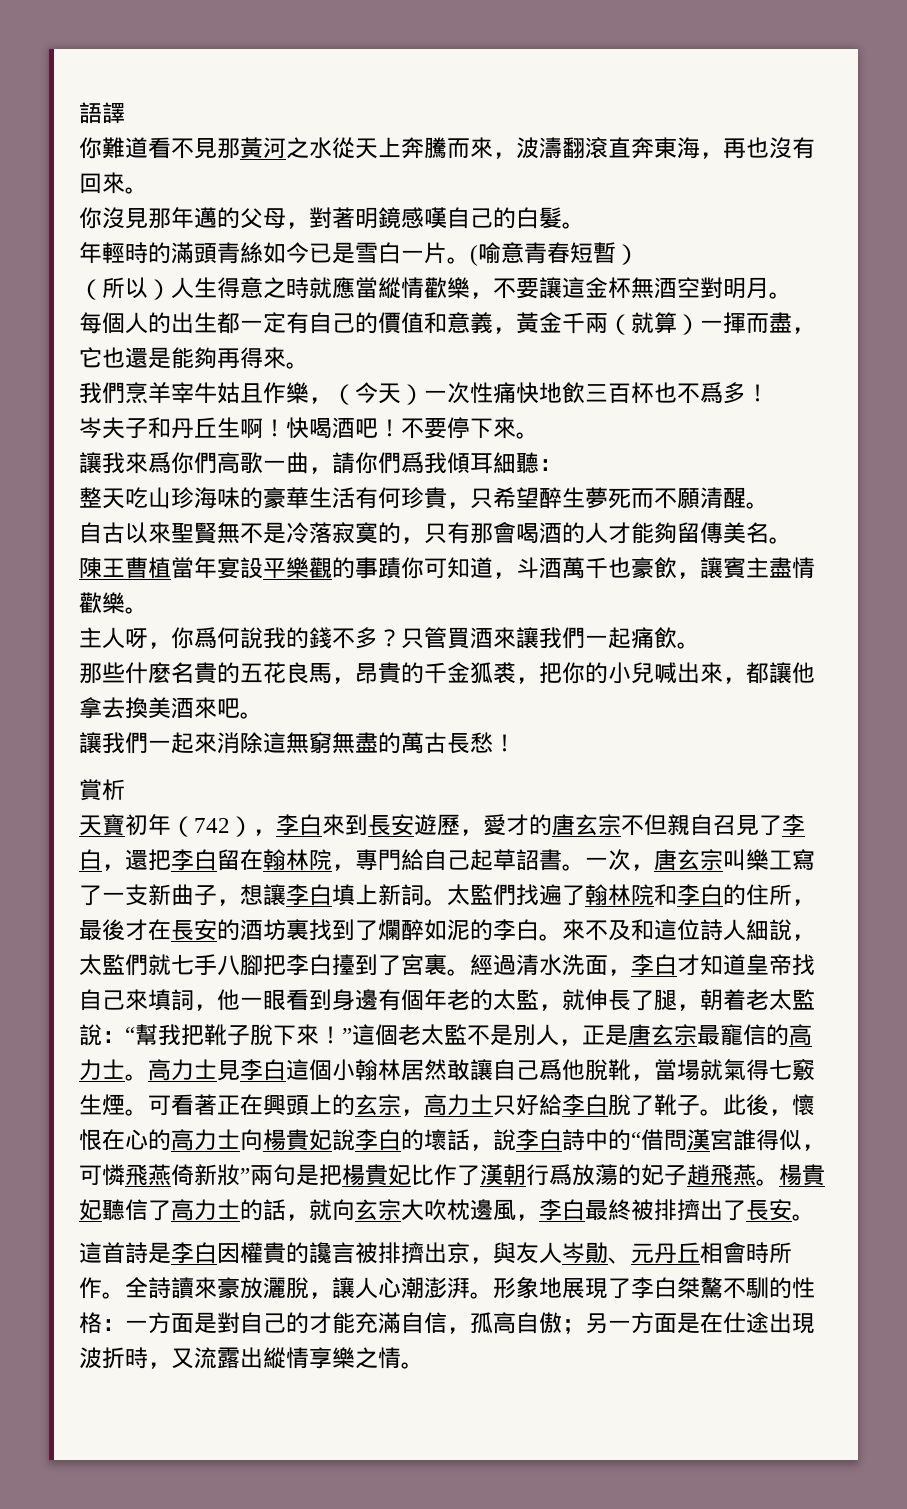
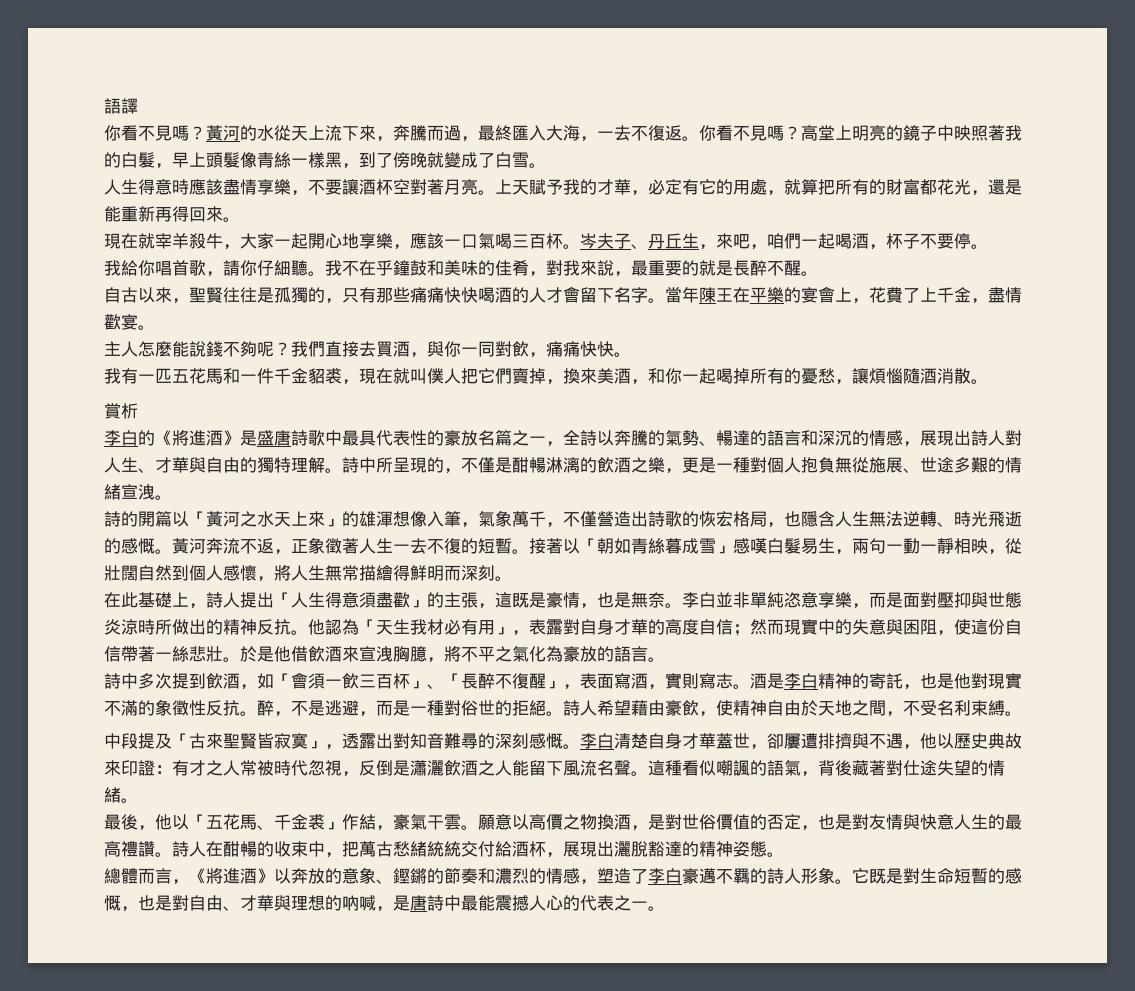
[102,137,815,159] [79,172,148,194] [79,207,585,229] [79,242,639,266] [79,277,792,300] [79,312,815,335] [79,347,309,369] [79,382,769,405] [79,417,539,439] [79,452,562,474] [79,487,769,509] [79,522,792,544] [79,557,815,579] [79,592,148,614] [79,627,700,649] [79,662,815,684] [79,697,263,719] [79,732,516,754] [79,779,125,801] [79,814,805,837] [79,849,815,871] [79,884,815,906] [79,919,815,941] [79,954,815,976] [79,989,815,1011] [79,1024,812,1046] [79,1058,815,1081] [79,1094,815,1116] [79,1129,825,1151] [79,1164,825,1186] [79,1199,815,1221] [79,1242,792,1264] [79,1276,815,1299] [79,1312,815,1334] [79,1347,401,1369] 難道看不見那黃河之水從天上奔騰而來，波濤翻滾直奔東海，再也沒有回來。 // 你沒見那年邁的父母，對著明鏡感嘆自己的白髮。 // 年輕時的滿頭青絲如今已是雪白一片。(喻意青春短暫） // （所以）人生得意之時就應當縱情歡樂，不要讓這金杯無酒空對明月。 // 每個人的出生都一定有自己的價值和意義，黃金千兩（就算）一揮而盡，它也還是能夠再得來。 // 我們烹羊宰牛姑且作樂，（今天）一次性痛快地飲三百杯也不爲多！ // 岑夫子和丹丘生啊！快喝酒吧！不要停下來。 // 讓我來爲你們高歌一曲，請你們爲我傾耳細聽： // 整天吃山珍海味的豪華生活有何珍貴，只希望醉生夢死而不願清醒。 // 自古以來聖賢無不是冷落寂寞的，只有那會喝酒的人才能夠留傳美名。 // 陳王曹植當年宴設平樂觀的事蹟你可知道，斗酒萬千也豪飲，讓賓主盡情歡樂。 // 主人呀，你爲何說我的錢不多？只管買酒來讓我們一起痛飲。 // 那些什麼名貴的五花良馬，昂貴的千金狐裘，把你的小兒喊出來，都讓他拿去換美酒來吧。 // 讓我們一起來消除這無窮無盡的萬古長愁！ // 賞析 // 天寶初年（742），李白來到長安遊歷，愛才的唐玄宗不但親自召見了李白，還把李白留在翰林院，專門給自己起草詔書。一次，唐玄宗叫樂工寫了一支新曲子，想讓李白填上新詞。太監們找遍了翰林院和李白的住所，最後才在長安的酒坊裏找到了爛醉如泥的李白。來不及和這位詩人細說，太監們就七手八腳把李白擡到了宮裏。經過清水洗面，李白才知道皇帝找自己來填詞，他一眼看到身邊有個年老的太監，就伸長了腿，朝着老太監說：“幫我把靴子脫下來！”這個老太監不是別人，正是唐玄宗最寵信的高力士。高力士見李白這個小翰林居然敢讓自己爲他脫靴，當場就氣得七竅生煙。可看著正在興頭上的玄宗，高力士只好給李白脫了靴子。此後，懷恨在心的高力士向楊貴妃說李白的壞話，說李白詩中的“借問漢宮誰得似，可憐飛燕倚新妝”兩句是把楊貴妃比作了漢朝行爲放蕩的妃子趙飛燕。楊貴妃聽信了高力士的話，就向玄宗大吹枕邊風，李白最終被排擠出了長安。 // 這首詩是李白因權貴的讒言被排擠出京，與友人岑勛、元丹丘相會時所作。全詩讀來豪放灑脫，讓人心潮澎湃。形象地展現了李白桀驁不馴的性格：一方面是對自己的才能充滿自信，孤高自傲；另一方面是在仕途出現波折時，又流露出縱情享樂之情 -> [121,125,1022,142] [104,152,546,169] [104,179,1022,196] [104,206,240,222] [104,233,988,250] [104,259,818,277] [104,286,1022,304] [104,314,155,330] [104,341,631,358] [104,368,988,385] [104,403,138,419] [104,430,1022,447] [104,457,1022,474] [104,484,172,500] [104,510,1022,528] [104,537,1022,555] [104,565,512,582] [104,591,1022,609] [104,618,1022,636] [104,646,665,663] [104,672,1022,690] [104,699,1022,717] [104,733,1022,750] [104,759,1005,777] [104,787,138,803] [104,814,1022,831] [104,841,784,858] [104,867,1022,885] [104,895,648,912] 看不見嗎？黃河的水從天上流下來，奔騰而過，最終匯入大海，一去不復返。你看不見嗎？高堂上明亮的鏡子中映照著我的白髮，早上頭髮像青絲一樣黑，到了傍晚就變成了白雪。 // 人生得意時應該盡情享樂，不要讓酒杯空對著月亮。上天賦予我的才華，必定有它的用處，就算把所有的財富都花光，還是能重新再得回來。 // 現在就宰羊殺牛，大家一起開心地享樂，應該一口氣喝三百杯。岑夫子、丹丘生，來吧，咱們一起喝酒，杯子不要停。 // 我給你唱首歌，請你仔細聽。我不在乎鐘鼓和美味的佳肴，對我來說，最重要的就是長醉不醒。 // 自古以來，聖賢往往是孤獨的，只有那些痛痛快快喝酒的人才會留下名字。當年陳王在平樂的宴會上，花費了上千金，盡情歡宴。 // 主人怎麼能說錢不夠呢？我們直接去買酒，與你一同對飲，痛痛快快。 // 我有一匹五花馬和一件千金貂裘，現在就叫僕人把它們賣掉，換來美酒，和你一起喝掉所有的憂愁，讓煩惱隨酒消散。 // 賞析 // 李白的《將進酒》是盛唐詩歌中最具代表性的豪放名篇之一，全詩以奔騰的氣勢、暢達的語言和深沉的情感，展現出詩人對人生、才華與自由的獨特理解。詩中所呈現的，不僅是酣暢淋漓的飲酒之樂，更是一種對個人抱負無從施展、世途多艱的情緒宣洩。 // 詩的開篇以「黃河之水天上來」的雄渾想像入筆，氣象萬千，不僅營造出詩歌的恢宏格局，也隱含人生無法逆轉、時光飛逝的感慨。黃河奔流不返，正象徵著人生一去不復的短暫。接著以「朝如青絲暮成雪」感嘆白髮易生，兩句一動一靜相映，從壯闊自然到個人感懷，將人生無常描繪得鮮明而深刻。 // 在此基礎上，詩人提出「人生得意須盡歡」的主張，這既是豪情，也是無奈。李白並非單純恣意享樂，而是面對壓抑與世態炎涼時所做出的精神反抗。他認為「天生我材必有用」，表露對自身才華的高度自信；然而現實中的失意與困阻，使這份自信帶著一絲悲壯。於是他借飲酒來宣洩胸臆，將不平之氣化為豪放的語言。 // 詩中多次提到飲酒，如「會須一飲三百杯」、「長醉不復醒」，表面寫酒，實則寫志。酒是李白精神的寄託，也是他對現實不滿的象徵性反抗。醉，不是逃避，而是一種對俗世的拒絕。詩人希望藉由豪飲，使精神自由於天地之間，不受名利束縛。 // 中段提及「古來聖賢皆寂寞」，透露出對知音難尋的深刻感慨。李白清楚自身才華蓋世，卻屢遭排擠與不遇，他以歷史典故來印證：有才之人常被時代忽視，反倒是瀟灑飲酒之人能留下風流名聲。這種看似嘲諷的語氣，背後藏著對仕途失望的情緒。 // 最後，他以「五花馬、千金裘」作結，豪氣干雲。願意以高價之物換酒，是對世俗價值的否定，也是對友情與快意人生的最高禮讚。詩人在酣暢的收束中，把萬古愁緒統統交付給酒杯，展現出灑脫豁達的精神姿態。 // 總體而言，《將進酒》以奔放的意象、鏗鏘的節奏和濃烈的情感，塑造了李白豪邁不羈的詩人形象。它既是對生命短暫的感慨，也是對自由、才華與理想的吶喊，是唐詩中最能震撼人心的代表之一

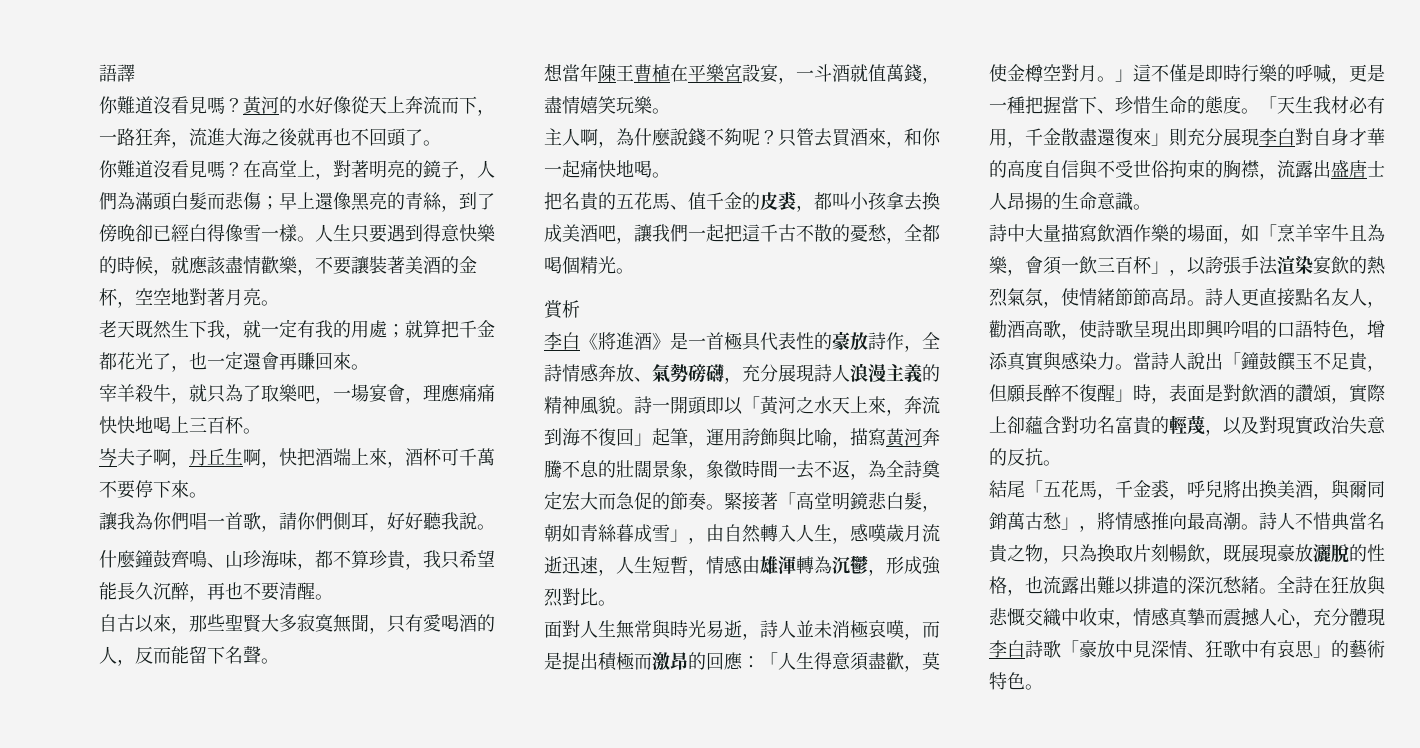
[121,125,155,141] 看不 -> [117,96,189,114] 難道沒看
[274,125,1022,142] [104,152,546,169] [104,179,189,195] 從天上流下來，奔騰而過，最終匯入大海，一去不復返。你看不見嗎？高堂上明亮的鏡子中映照著我的白髮，早上頭髮像青絲一樣黑，到了傍晚就變成了白雪。 // 人生得意時 -> [315,96,495,116] [99,128,441,148] [99,160,495,180] [99,192,495,212] [99,224,496,243] [99,256,189,276] 好像從天上奔流而下，一路狂奔，流進大海之後就再也不回頭了。 // 你難道沒看見嗎？在高堂上，對著明亮的鏡子，人們為滿頭白髮而悲傷；早上還像黑亮的青絲，到了傍晚卻已經白得像雪一樣。人生只要遇到得意快樂的時候，就
[257,179,274,195] 享 -> [261,256,279,274] 歡
[359,179,1022,196] [104,206,189,222] 酒杯空對著月亮。上天賦予我的才華，必定有它的用處，就算把所有的財富都花光，還是能重新再得 -> [369,256,477,274] [99,288,279,308] [99,319,495,340] [99,351,315,372] 裝著美酒的金杯，空空地對著月亮。 // 老天既然生下我，就一定有我的用處；就算把千金都花光了，也一定還會再賺
[104,233,155,249] 現在就 -> (369, 367) none
[240,233,988,250] [104,259,818,277] [104,286,665,304] 大家一起開心地享樂，應該一口氣喝三百杯。岑夫子、丹丘生，來吧，咱們一起喝酒，杯子不要停。 // 我給你唱首歌，請你仔細聽。我不在乎鐘鼓和美味的佳肴，對我來說，最重要的就是長醉不醒。 // 自古以來，聖賢往往是孤獨的，只有那些痛痛快快喝酒的人才會留下名字。 -> [189,384,495,404] [99,416,261,434] [99,448,495,468] [99,480,207,499] [99,512,495,532] [99,550,495,570] [99,582,333,602] [99,614,495,634] [99,645,279,666] [544,63,563,82] 就只為了取樂吧，一場宴會，理應痛痛快快地喝上三百杯。 // 岑夫子啊，丹丘生啊，快把酒端上來，酒杯可千萬不要停下來。 // 讓我為你們唱一首歌，請你們側耳，好好聽我說。 // 什麼鐘鼓齊鳴、山珍海味，都不算珍貴，我只希望能長久沉醉，再也不要清醒。 // 自古以來，那些聖賢大多寂寞無聞，只有愛喝酒的人，反而能留下名聲。 // 想
[733,286,1022,304] [104,314,138,330] 在平樂的宴會上，花費了上千金，盡情歡宴 -> [634,64,940,84] [544,96,653,114] 曹植在平樂宮設宴，一斗酒就值萬錢，盡情嬉笑玩樂
[138,341,189,357] 怎麼能 -> [580,128,670,148] 啊，為什麼
[291,341,631,358] [104,368,971,385] 我們直接去買酒，與你一同對飲，痛痛快快。 // 我有一匹五花馬和一件千金貂裘，現在就叫僕人把它們賣掉，換來美酒，和你一起喝掉所有的憂愁，讓煩惱隨酒消散 -> [778,128,941,148] [544,160,670,178] [544,191,940,212] [544,224,940,244] [544,256,616,274] 只管去買酒來，和你一起痛快地喝。 // 把名貴的五花馬、值千金的皮裘，都叫小孩拿去換成美酒吧，讓我們一起把這千古不散的憂愁，全都喝個精光
[138,430,155,446] 的 -> (580, 341) none
[257,430,359,446] 盛唐詩歌中最 -> [688,332,742,350] 一首極
[478,430,1022,447] [104,457,1022,474] [104,484,172,500] [104,511,172,527] 名篇之一，全詩以奔騰的氣勢、暢達的語言和深沉的情感，展現出詩人對人生、才華與自由的獨特理解。詩中所呈現的，不僅是酣暢淋漓的飲酒之樂，更是一種對個人抱負無從施展、世途多艱的情緒宣洩。 // 詩的開篇 -> [868,332,940,352] [544,363,940,384] [544,396,724,415] 詩作，全詩情感奔放、氣勢磅礴，充分展現詩人浪漫主義的精神風貌。詩一開頭即
[325,510,1022,528] [104,537,1022,555] [104,565,512,582] [104,591,1022,609] [104,619,563,636] 」的雄渾想像入筆，氣象萬千，不僅營造出詩歌的恢宏格局，也隱含人生無法逆轉、時光飛逝的感慨。黃河奔流不返，正象徵著人生一去不復的短暫。接著以「朝如青絲暮成雪」感嘆白髮易生，兩句一動一靜相映，從壯闊自然到個人感懷，將人生無常描繪得鮮明而深刻。 // 在此基礎上，詩人提出「人生得意須盡歡」的主張，這既是豪情，也是無奈。李白並非單純恣意享樂，而是面對壓抑與世態炎涼時所做出的精神反抗。他認為「天生我材必有用」，表露 -> [886,396,940,416] [544,427,940,448] [544,460,940,480] [544,491,940,512] [544,524,940,544] [544,555,941,576] [544,588,616,607] [544,619,940,640] [544,652,940,672] [989,64,1385,84] [989,96,1385,114] [989,128,1295,148] ，奔流到海不復回」起筆，運用誇飾與比喻，描寫黃河奔騰不息的壯闊景象，象徵時間一去不返，為全詩奠定宏大而急促的節奏。緊接著「高堂明鏡悲白髮，朝如青絲暮成雪」，由自然轉入人生，感嘆歲月流逝迅速，人生短暫，情感由雄渾轉為沉鬱，形成強烈對比。 // 面對人生無常與時光易逝，詩人並未消極哀嘆，而是提出積極而激昂的回應：「人生得意須盡歡，莫使金樽空對月。」這不僅是即時行樂的呼喊，更是一種把握當下、珍惜生命的態度。「天生我材必有用，千金散盡還復來」則充分展現李白
[733,618,1022,636] [104,646,665,663] [104,672,1022,690] [104,699,1022,717] [104,733,1022,750] [104,759,1005,777] [104,787,138,803] [104,814,1022,831] [104,841,784,858] [104,867,1022,885] [104,895,648,912] ；然而現實中的失意與困阻，使這份自信帶著一絲悲壯。於是他借飲酒來宣洩胸臆，將不平之氣化為豪放的語言。 // 詩中多次提到飲酒，如「會須一飲三百杯」、「長醉不復醒」，表面寫酒，實則寫志。酒是李白精神的寄託，也是他對現實不滿的象徵性反抗。醉，不是逃避，而是一種對俗世的拒絕。詩人希望藉由豪飲，使精神自由於天地之間，不受名利束縛。 // 中段提及「古來聖賢皆寂寞」，透露出對知音難尋的深刻感慨。李白清楚自身才華蓋世，卻屢遭排擠與不遇，他以歷史典故來印證：有才之人常被時代忽視，反倒是瀟灑飲酒之人能留下風流名聲。這種看似嘲諷的語氣，背後藏著對仕途失望的情緒。 // 最後，他以「五花馬、千金裘」作結，豪氣干雲。願意以高價之物換酒，是對世俗價值的否定，也是對友情與快意人生的最高禮讚。詩人在酣暢的收束中，把萬古愁緒統統交付給酒杯，展現出灑脫豁達的精神姿態。 // 總體而言，《將進酒》以奔放的意象、鏗鏘的節奏和濃烈的情感，塑造了李白豪邁不羈的詩人形象。它既是對生命短暫的感慨，也是對自由、才華與理想的吶喊，是唐詩中最能震撼人心的代表之一 -> [1079,159,1385,180] [989,192,1151,211] [989,224,1385,244] [989,255,1386,276] [989,288,1385,308] [989,320,1385,340] [989,351,1385,372] [989,384,1385,404] [989,415,1386,436] [989,448,1061,466] [989,479,1385,500] [989,512,1385,532] [989,543,1385,564] [989,575,1386,596] [989,608,1385,628] [989,639,1385,659] [989,672,1025,690] 與不受世俗拘束的胸襟，流露出盛唐士人昂揚的生命意識。 // 詩中大量描寫飲酒作樂的場面，如「烹羊宰牛且為樂，會須一飲三百杯」，以誇張手法渲染宴飲的熱烈氣氛，使情緒節節高昂。詩人更直接點名友人，勸酒高歌，使詩歌呈現出即興吟唱的口語特色，增添真實與感染力。當詩人說出「鐘鼓饌玉不足貴，但願長醉不復醒」時，表面是對飲酒的讚頌，實際上卻蘊含對功名富貴的輕蔑，以及對現實政治失意的反抗。 // 結尾「五花馬，千金裘，呼兒將出換美酒，與爾同銷萬古愁」，將情感推向最高潮。詩人不惜典當名貴之物，只為換取片刻暢飲，既展現豪放灑脫的性格，也流露出難以排遣的深沉愁緒。全詩在狂放與悲慨交織中收束，情感真摯而震撼人心，充分體現李白詩歌「豪放中見深情、狂歌中有哀思」的藝術特色

